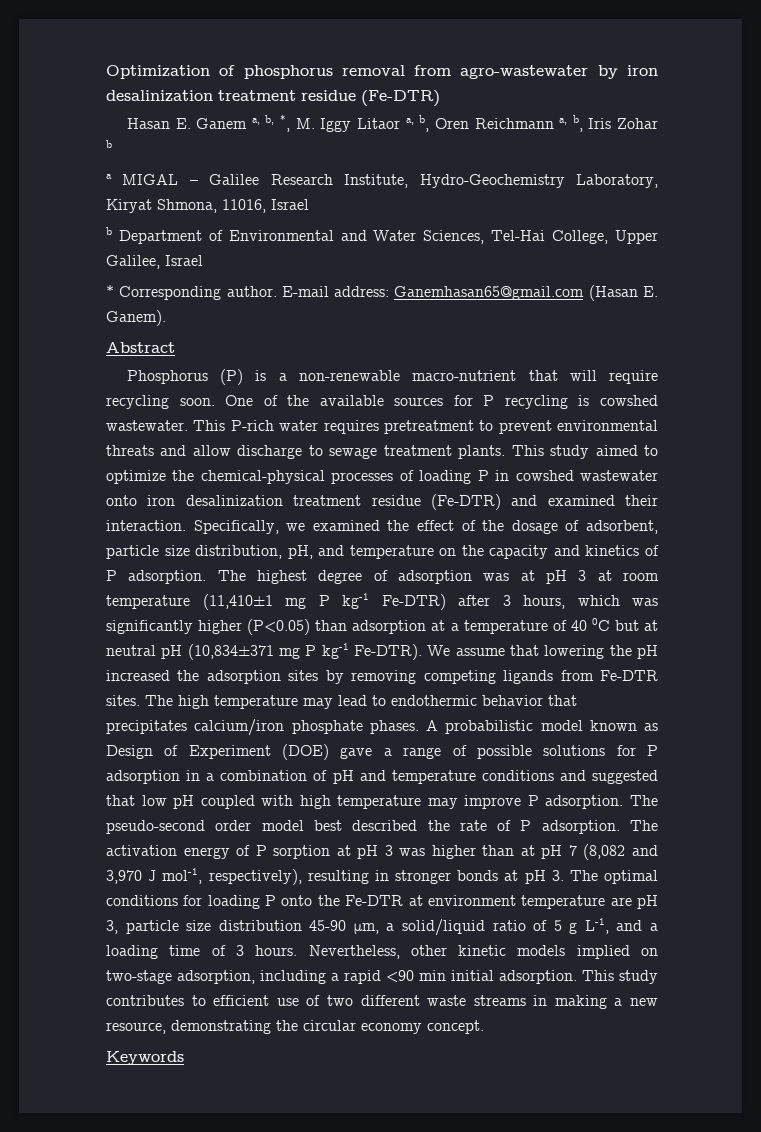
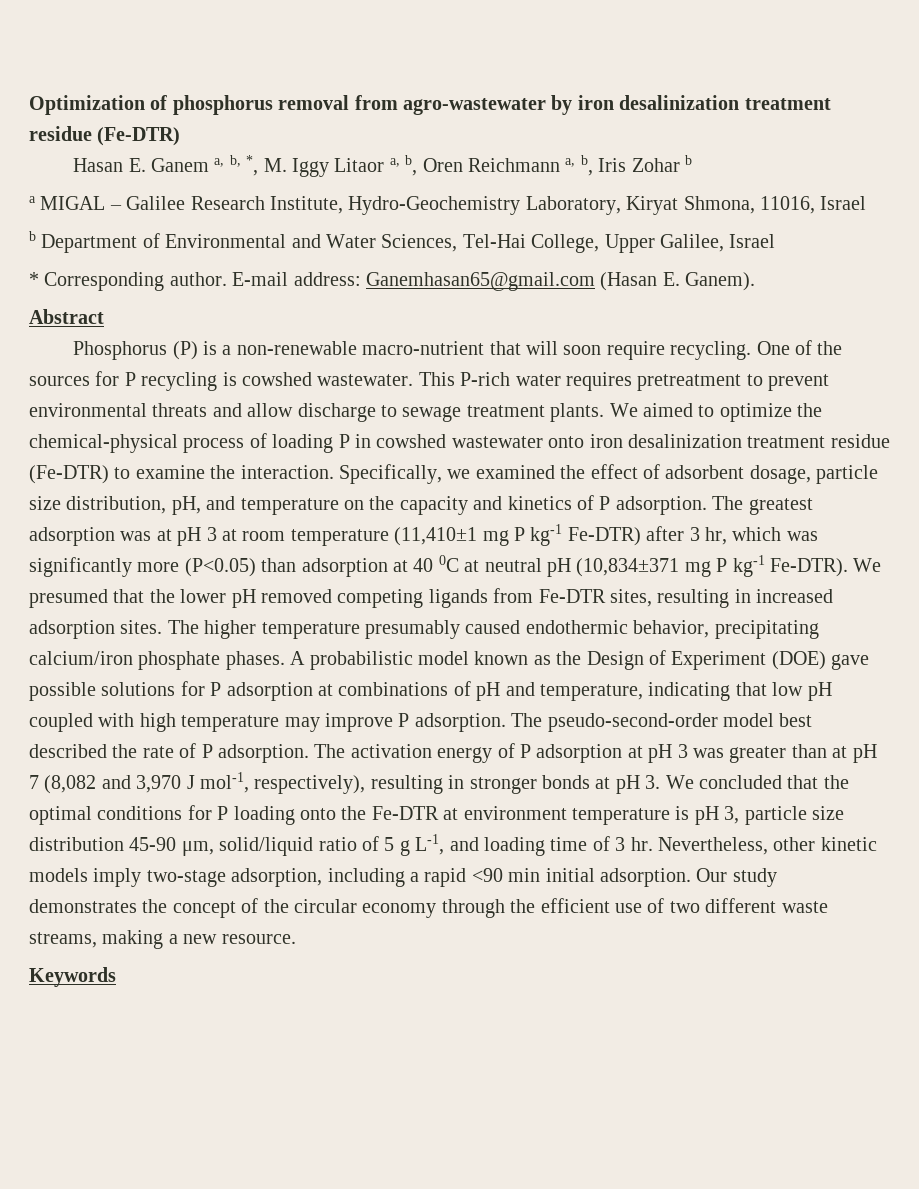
[609,370,658,384] [106,395,215,409] require recycling soon. -> [563,341,752,360] soon require recycling.
[319,395,384,406] available -> (843, 348) none
[511,445,590,459] This study -> [609,403,638,417] We
[331,472,394,484] processes -> [183,438,245,453] process
[511,495,658,506] and examined their -> [114,465,236,479] to examine the
[482,520,659,534] the dosage of adsorbent, -> [665,465,811,484] adsorbent dosage,
[257,570,388,584] highest degree of -> [748,498,813,515] greatest
[523,595,565,609] hours, -> [704,527,727,545] hr,
[198,620,243,634] higher -> [137,562,180,572] more
[450,620,567,634] a temperature of -> (408, 566) none
[614,620,639,631] but -> (459, 563) none
[455,645,658,659] [106,670,659,684] [106,695,577,709] [106,720,187,734] assume that lowering the pH increased the adsorption sites by removing competing ligands from Fe-DTR sites. The high temperature may lead to endothermic behavior that precipitates -> [29,588,834,608] [29,620,819,639] presumed that the lower pH removed competing ligands from Fe-DTR sites, resulting in increased adsorption sites. The higher temperature presumably caused endothermic behavior, precipitating
(658, 727) none -> [556,651,582,665] the
[383,745,467,759] a range of -> (870, 662) none
[186,770,658,784] in a combination of pH and temperature conditions and suggested -> [318,681,731,701] at combinations of pH and temperature, indicating
[106,820,252,834] pseudo-second order -> [547,713,718,732] pseudo-second-order
[273,845,331,859] sorption -> [536,744,623,763] adsorption
[431,845,476,859] higher -> [729,746,787,763] greater
[569,870,598,881] The -> [665,775,849,789] We concluded that the
[207,895,277,909] loading P -> [217,806,295,825] P loading
[610,897,632,906] are -> [675,806,690,820] is
[386,923,395,931] a -> (214, 848) none
[649,923,658,931] a -> (479, 844) none
[255,945,298,956] hours. -> [630,837,653,851] hr.
[576,945,658,959] implied on -> [93,868,142,887] imply
[582,970,658,984] [106,995,206,1006] This study contributes to -> [696,868,777,887] [29,898,536,918] Our study demonstrates the concept of the circular economy through the
[473,995,548,1006] streams in -> [29,932,97,948] streams,
[106,1020,484,1034] resource, demonstrating the circular economy concept. -> [221,934,296,944] resource.

